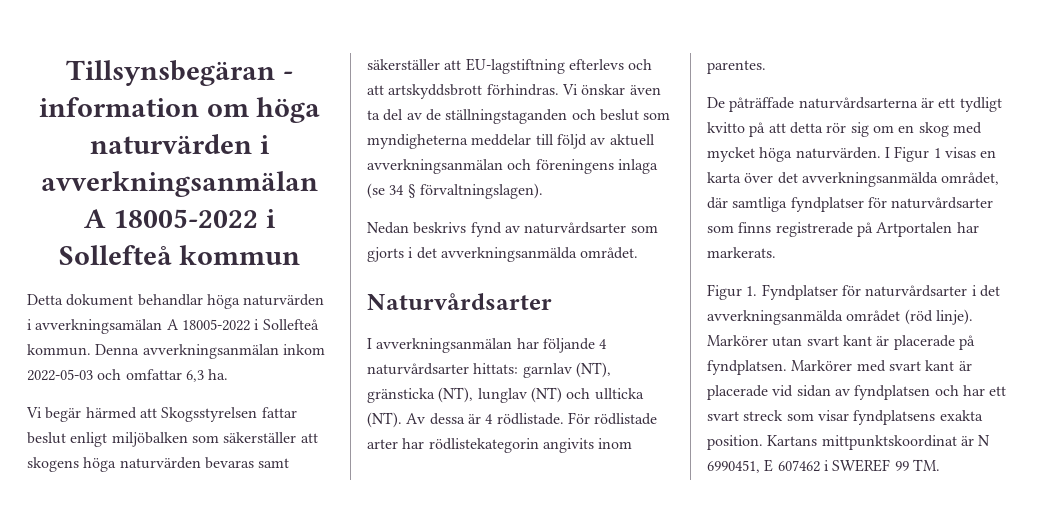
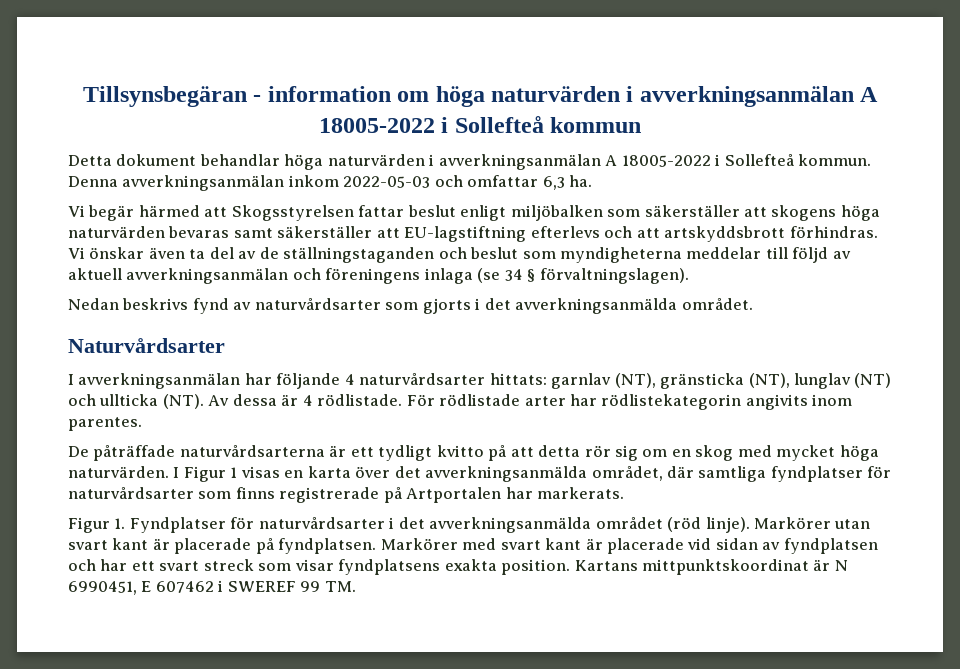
[35,319,163,334] avverkningsamälan -> [438,154,601,170] avverkningsanmälan

